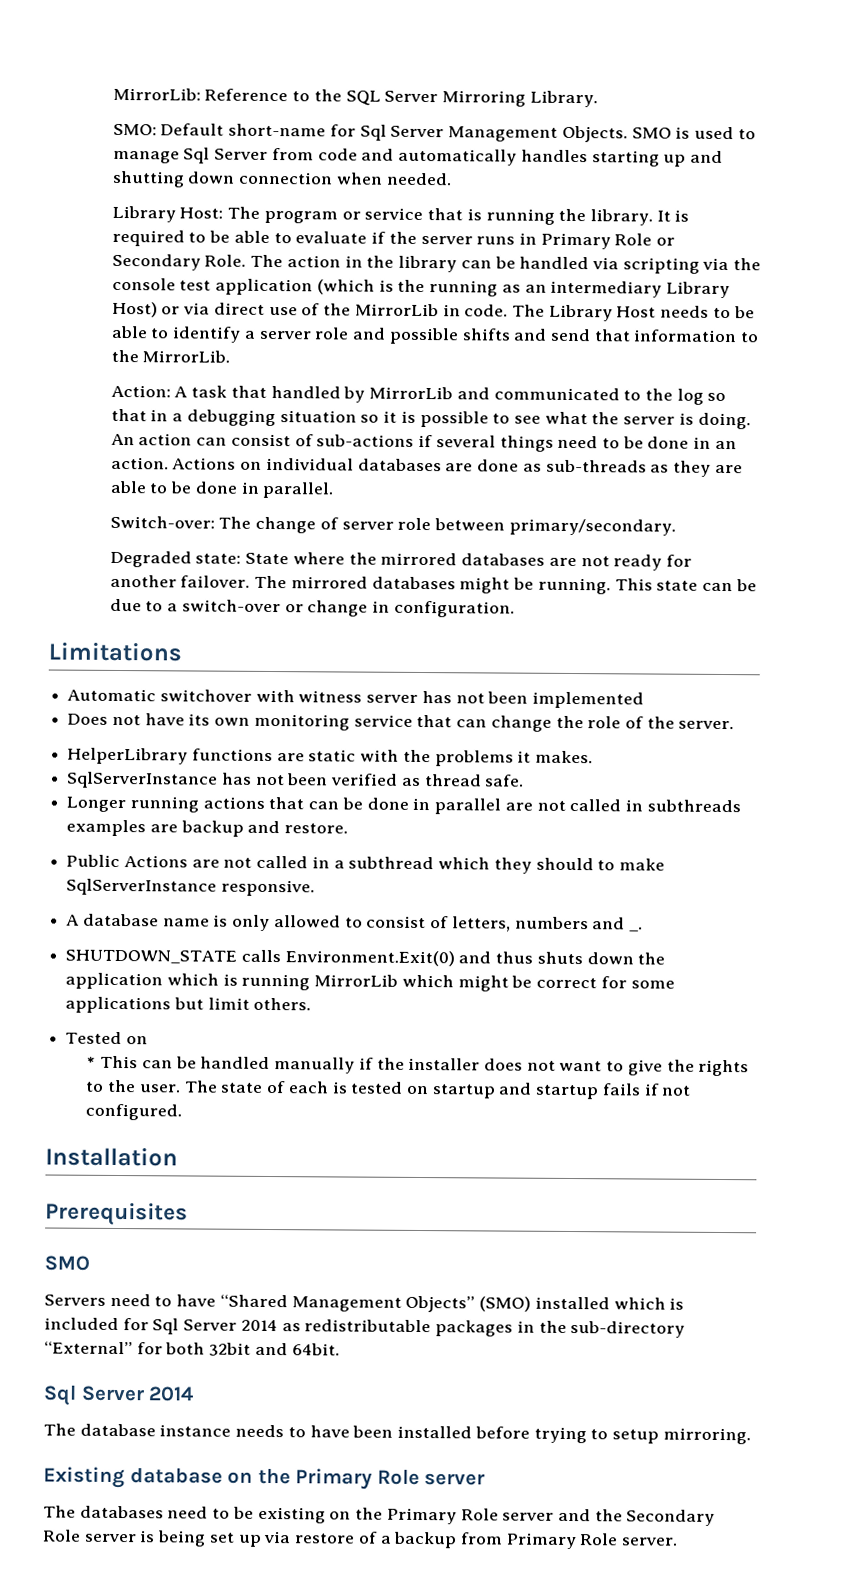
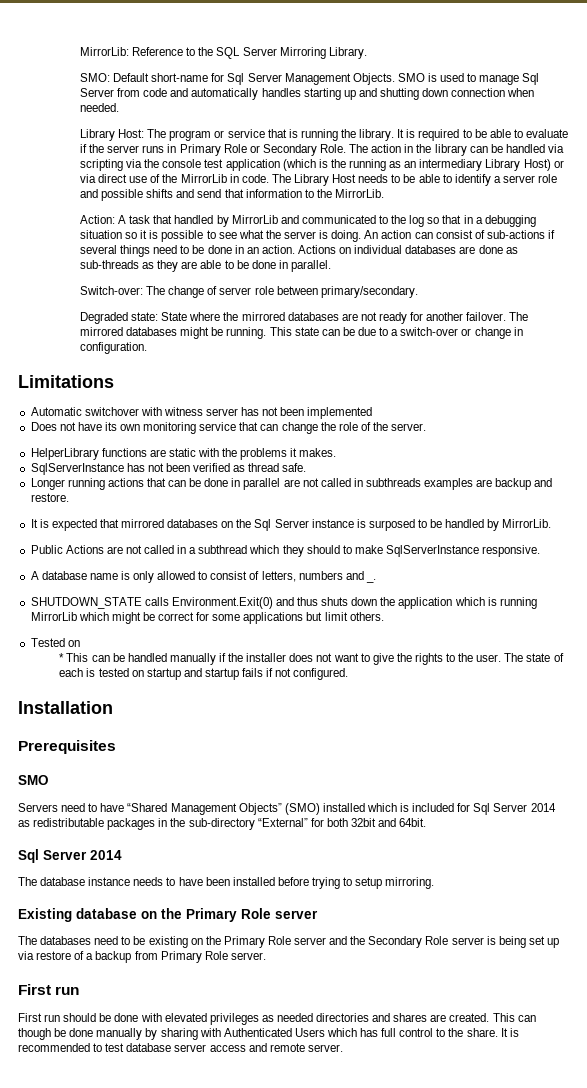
(349, 828) none -> [30,519,552,531] // It is expected that mirrored databases on the Sql Server instance is surposed to be handled by MirrorLib.
(679, 1541) none -> [18,984,80,995] [18,1013,536,1025] [18,1028,519,1040] [18,1043,343,1052] // First run // First run should be done with elevated privileges as needed directories and shares are created. This can though be done manually by sharing with Authenticated Users which has full control to the share. It is recommended to test database server access and remote server.

